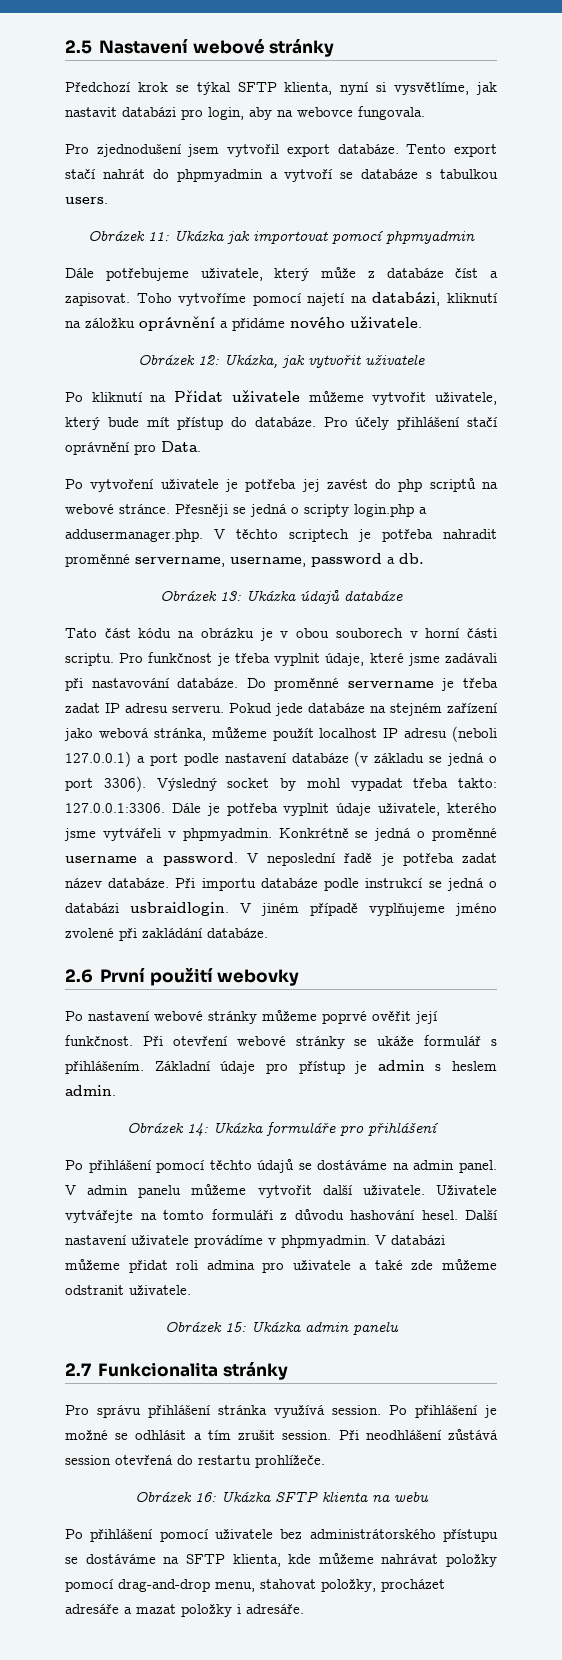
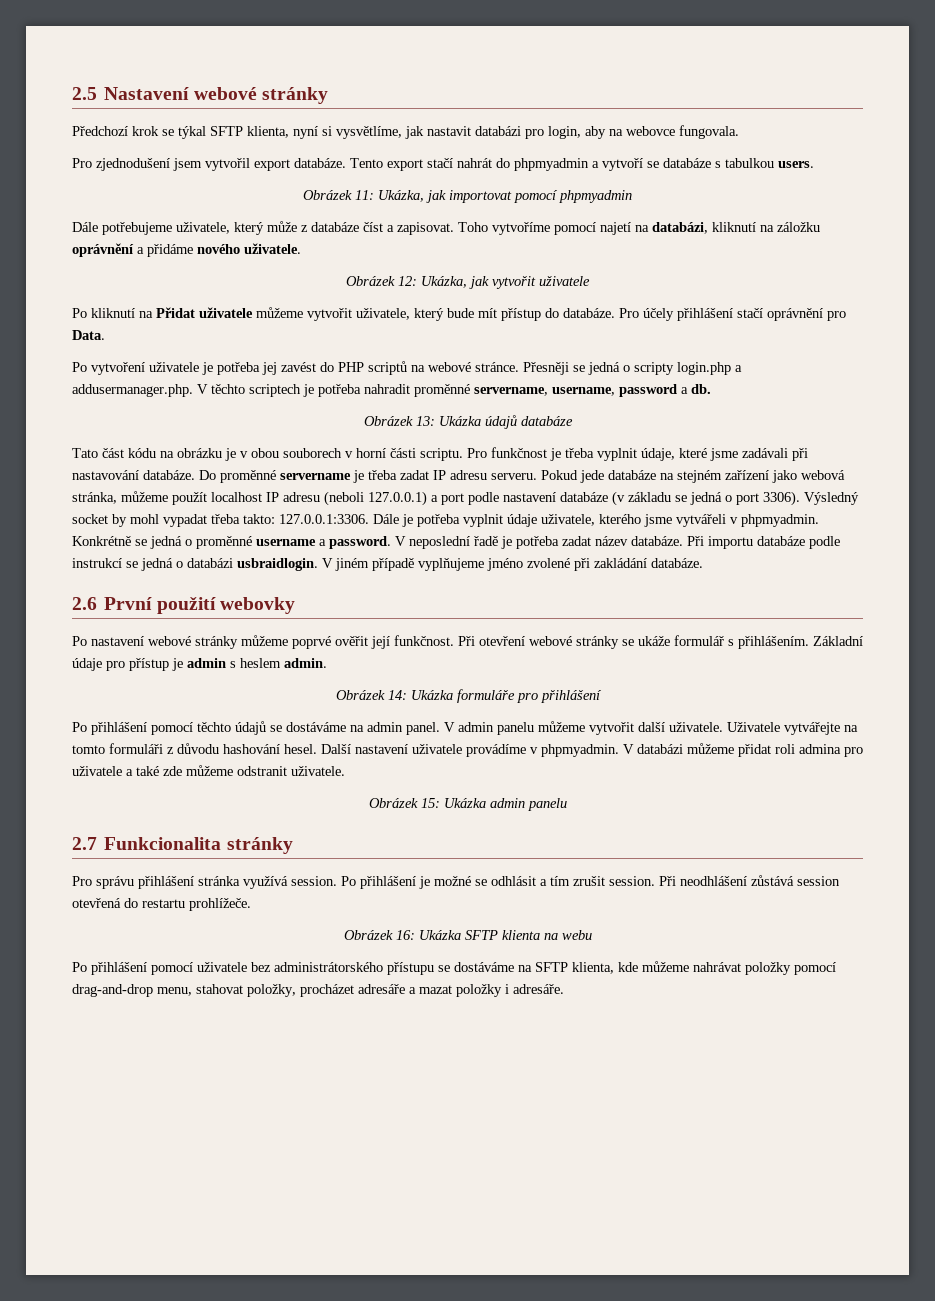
[174,230,224,242] Ukázka -> [378,190,424,202] Ukázka,
[398,479,423,492] php -> [338,362,364,372] PHP

